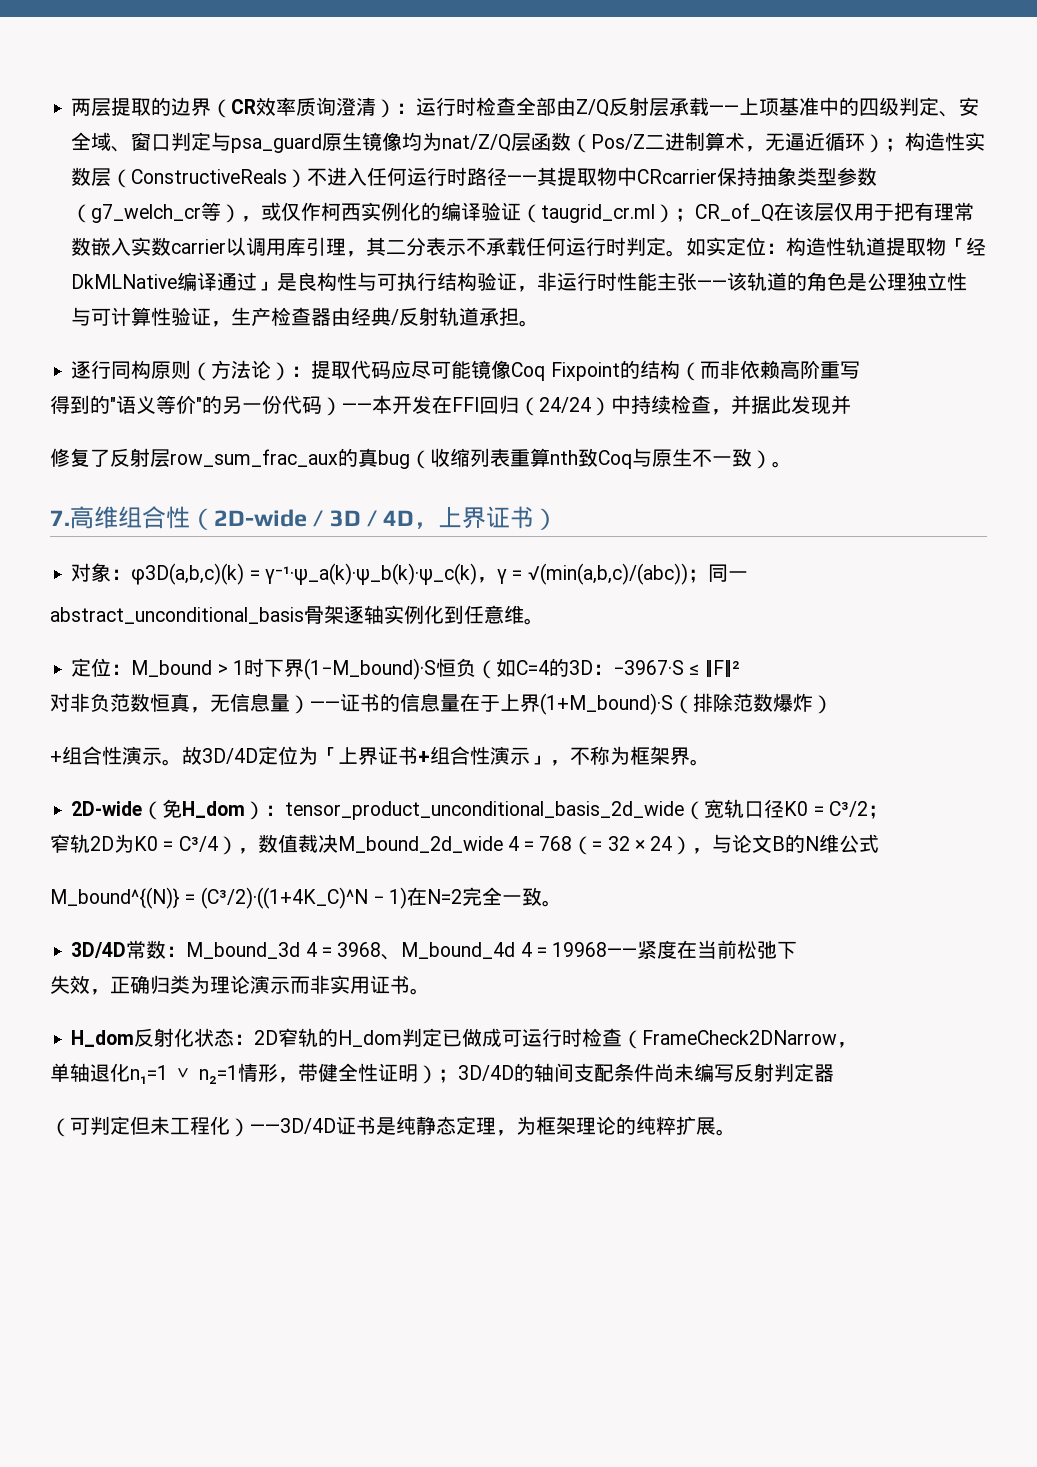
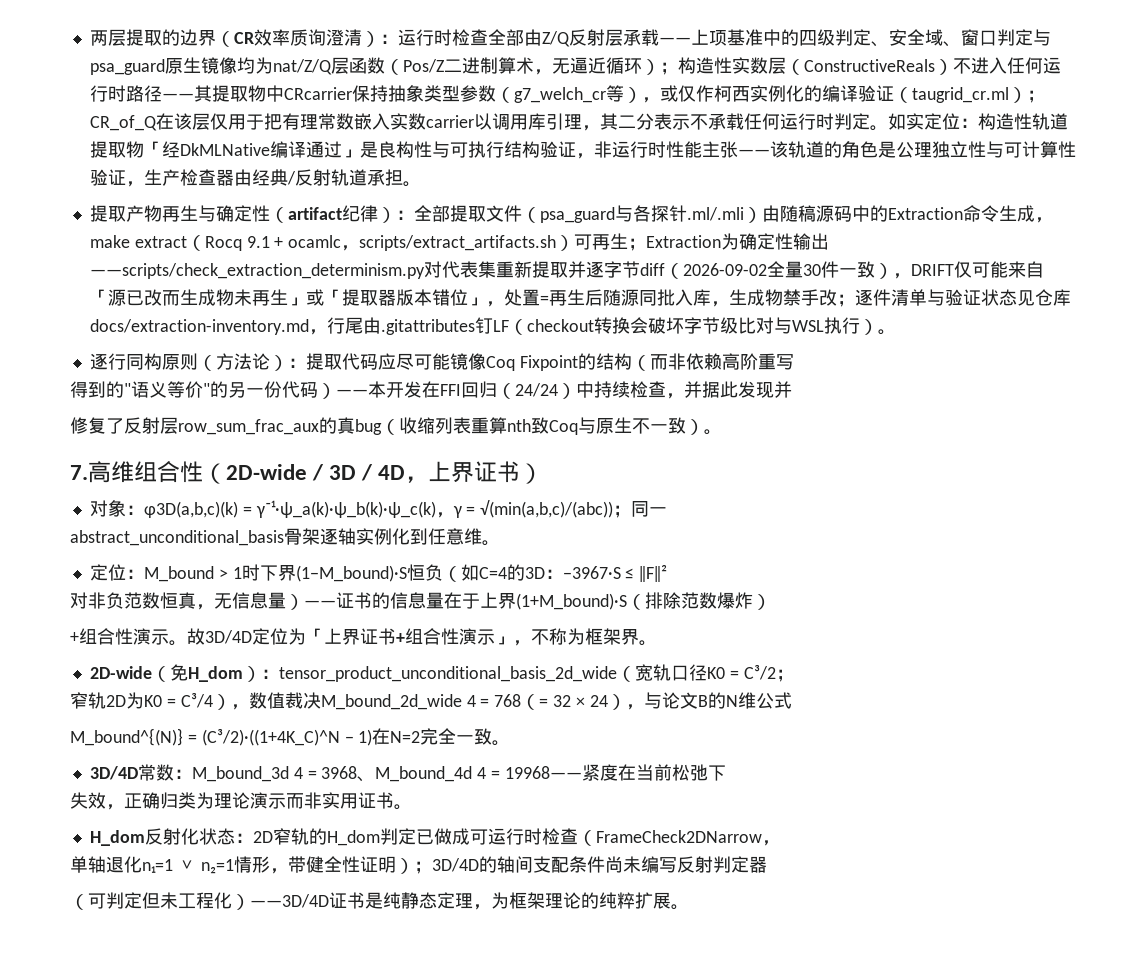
(540, 323) none -> [89,205,1053,223] [89,233,830,251] [89,261,1044,279] [89,289,1071,307] [89,317,896,335] // 提取产物再生与确定性（artifact纪律）：全部提取文件（psa_guard与各探针.ml/.mli）由随稿源码中的Extraction命令生成，make extract（Rocq 9.1 + ocamlc，scripts/extract_artifacts.sh）可再生；Extraction为确定性输出——scripts/check_extraction_determinism.py对代表集重新提取并逐字节diff（2026-09-02全量30件一致），DRIFT仅可能来自「源已改而生成物未再生」或「提取器版本错位」，处置=再生后随源同批入库，生成物禁手改；逐件清单与验证状态见仓库docs/extraction-inventory.md，行尾由.gitattributes钉LF（checkout转换会破坏字节级比对与WSL执行）。

